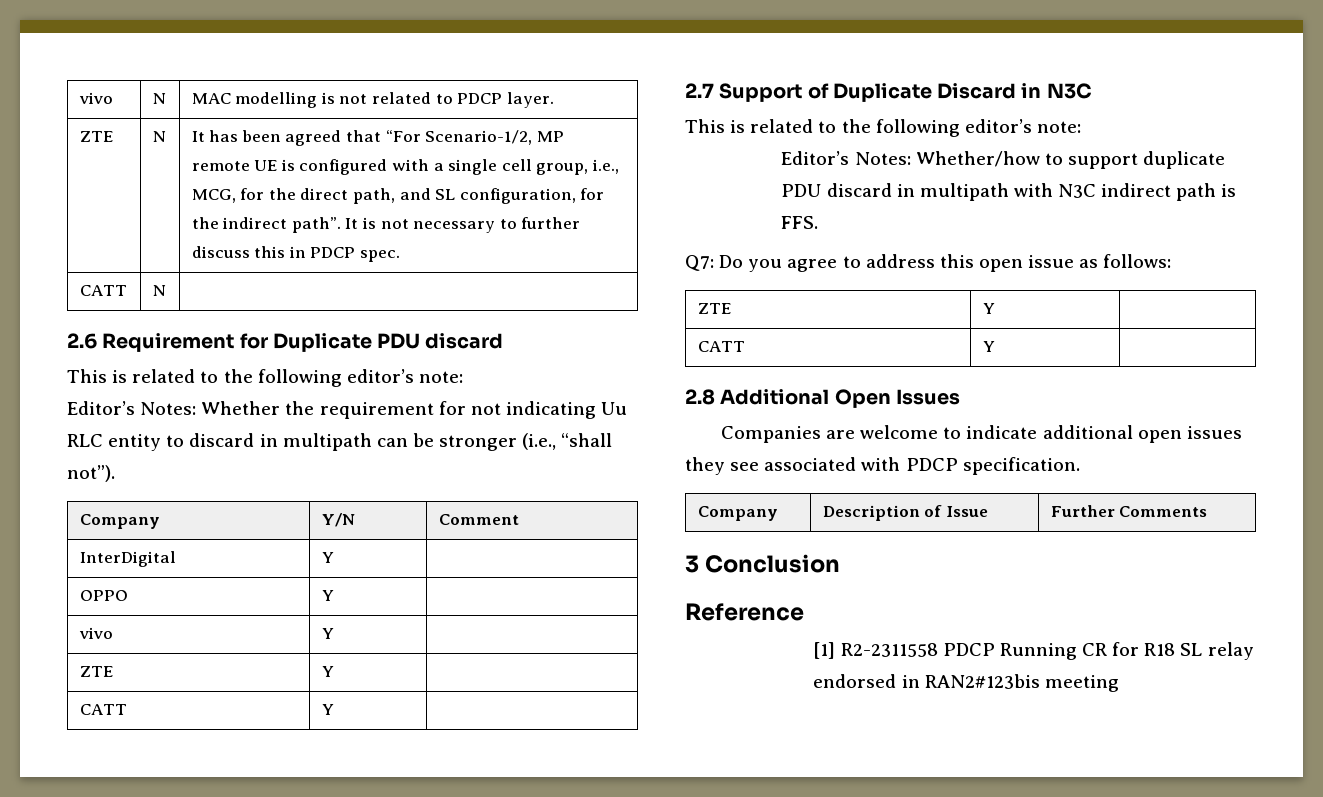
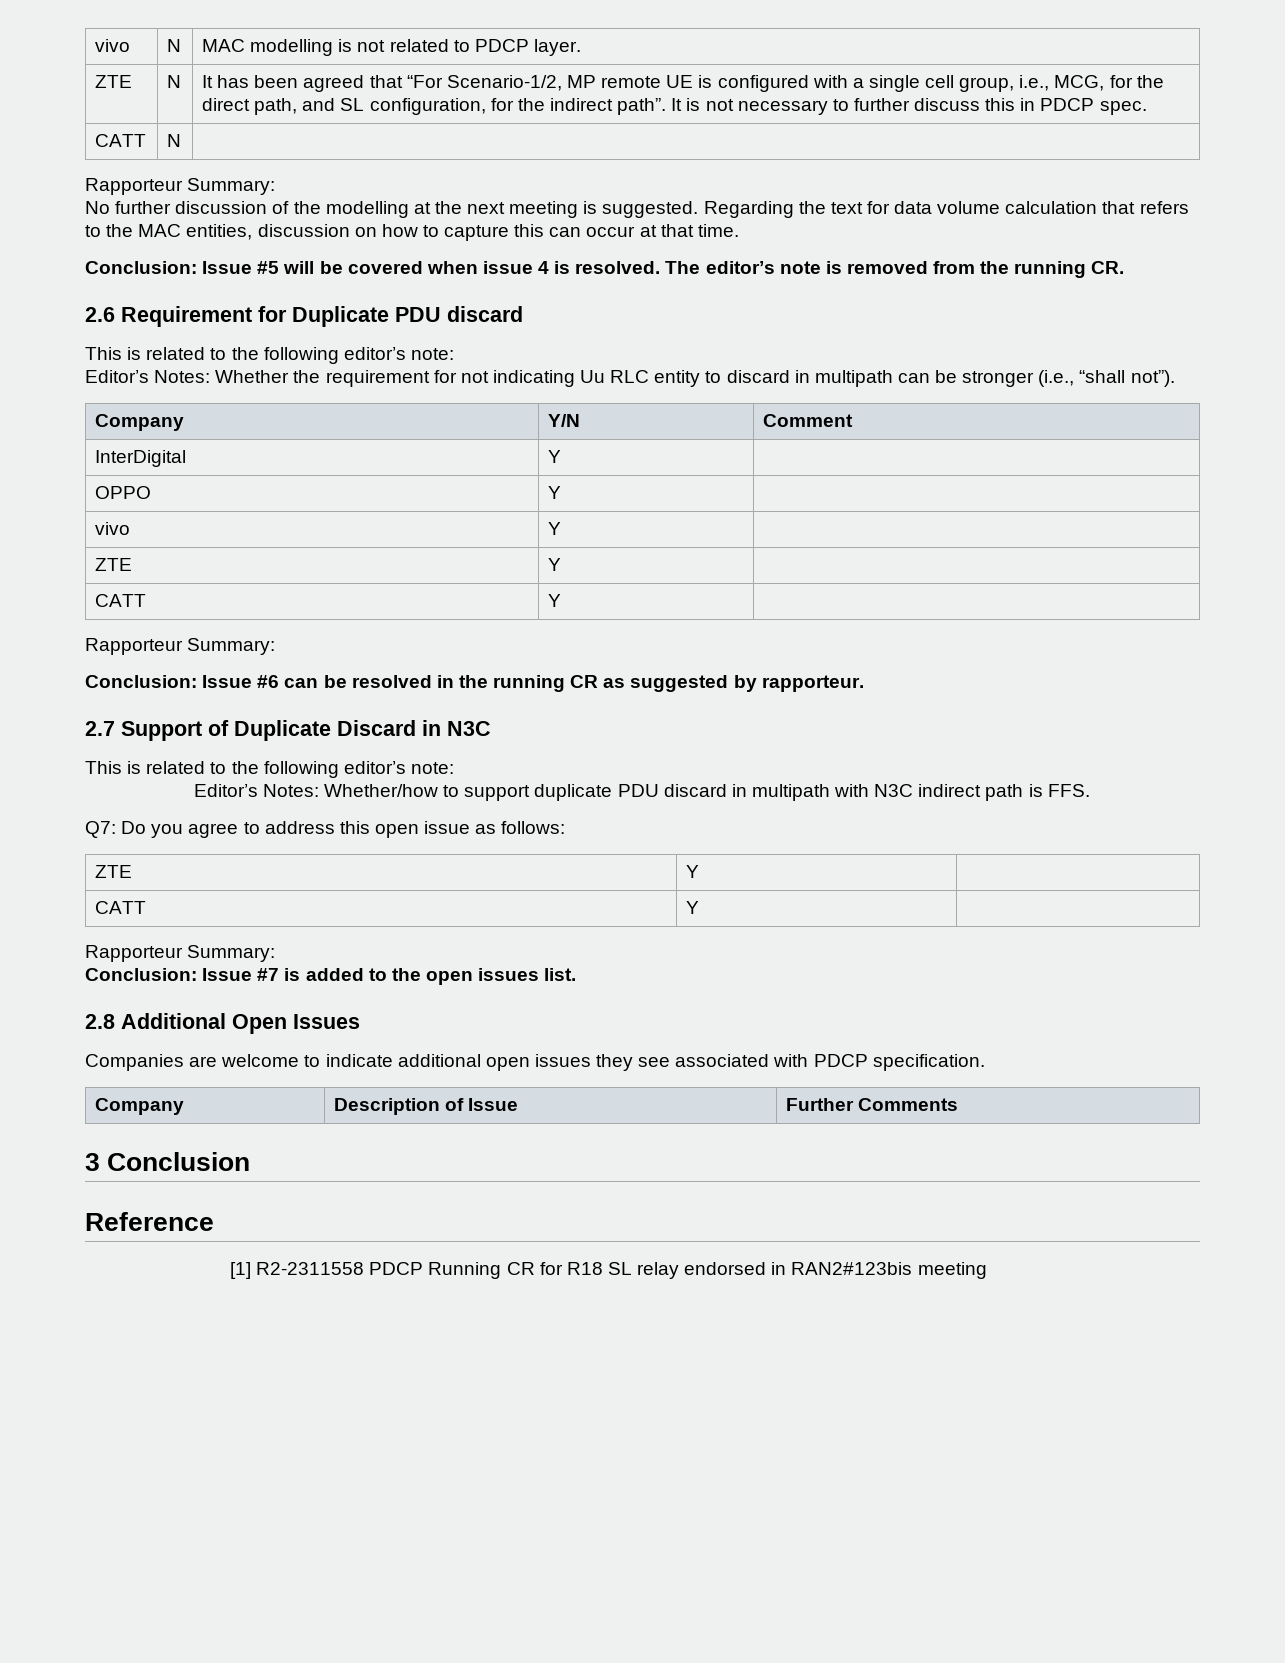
(166, 290) none -> [85,178,276,195] [85,201,1189,218] [85,224,739,241] [85,261,1125,278] // Rapporteur Summary: // No further discussion of the modelling at the next meeting is suggested. Regarding the text for data volume calculation that refers to the MAC entities, discussion on how to capture this can occur at that time. // Conclusion: Issue #5 will be covered when issue 4 is resolved. The editor’s note is removed from the running CR.
(334, 709) none -> [85,638,276,655] [85,675,864,692] // Rapporteur Summary: // Conclusion: Issue #6 can be resolved in the running CR as suggested by rapporteur.
(995, 346) none -> [85,945,276,962] [85,968,577,985] // Rapporteur Summary: // Conclusion: Issue #7 is added to the open issues list.

